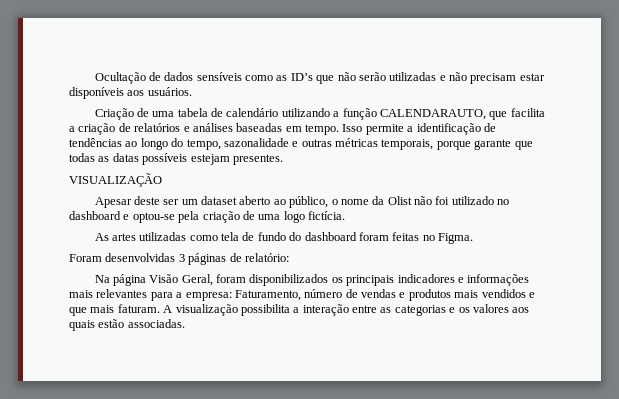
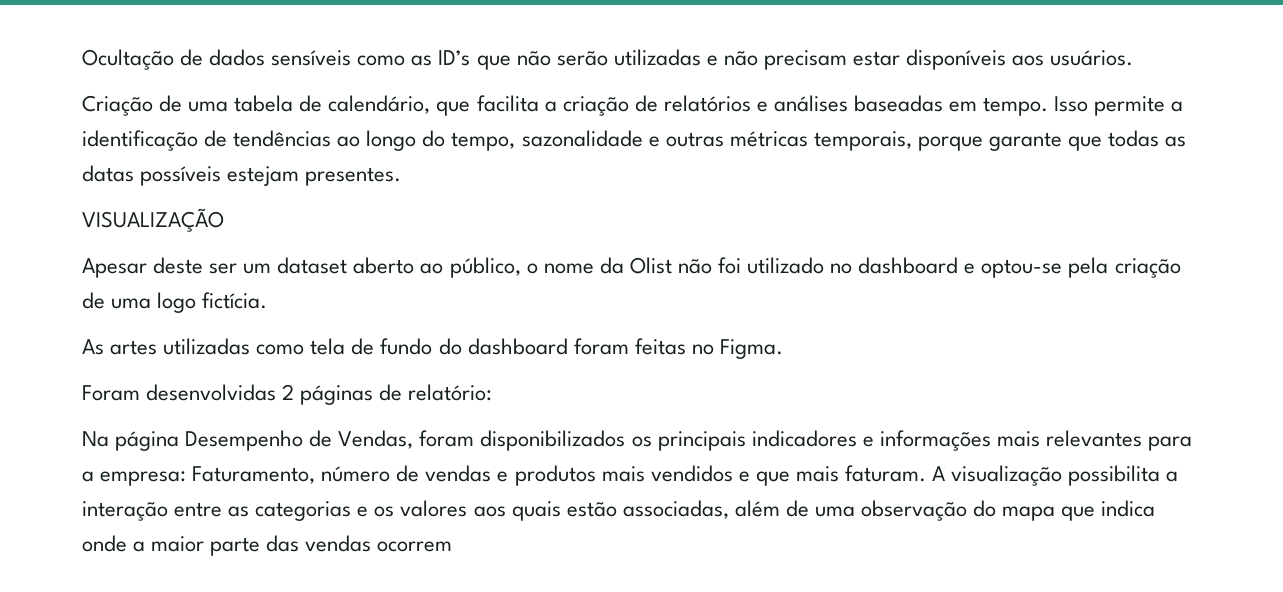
[226,108,486,120] calendário utilizando a função CALENDARAUTO, -> [328,95,431,114] calendário,
[178,254,185,262] 3 -> [282,384,295,400] 2
[149,274,213,286] Visão Geral, -> [185,430,414,451] Desempenho de Vendas,
[127,319,185,328] associadas. -> [622,500,1156,521] [82,535,453,556] associadas, além de uma observação do mapa que indica onde a maior parte das vendas ocorrem

